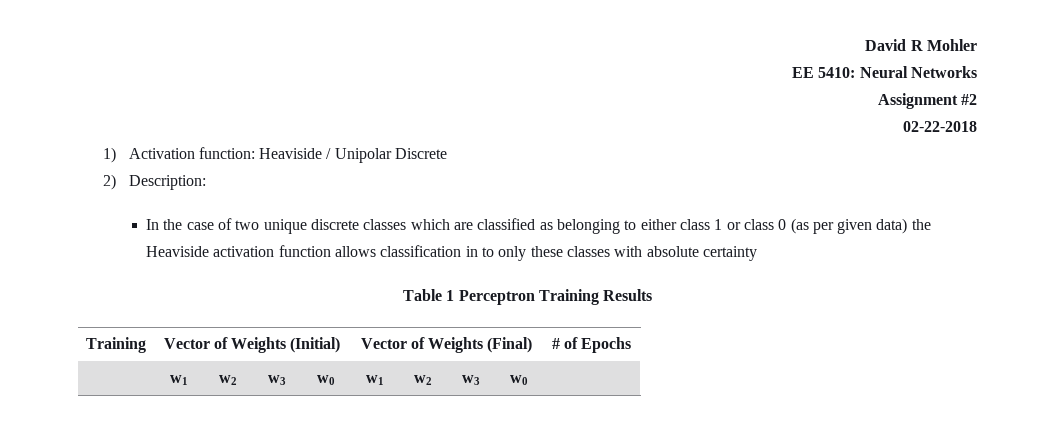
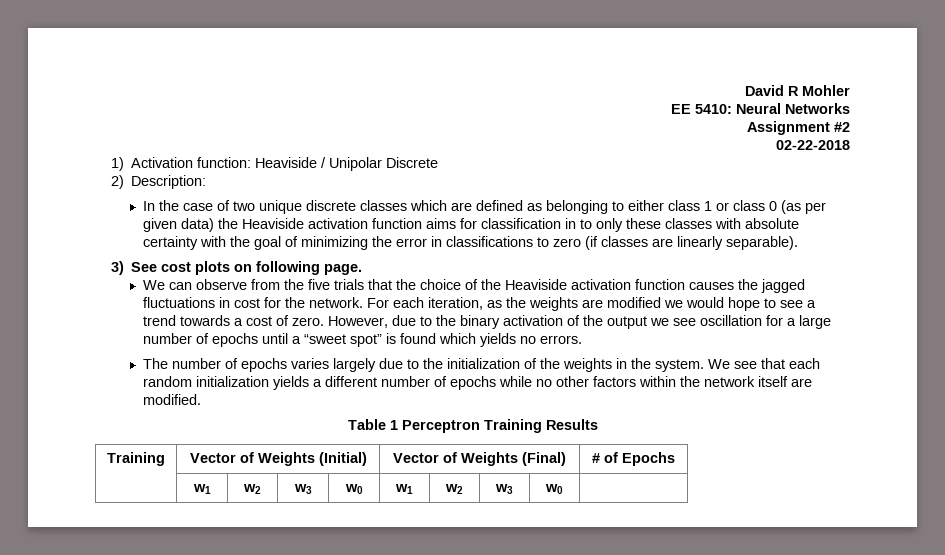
[477,218,536,230] classified -> [476,200,524,211] defined
[335,246,377,257] allows -> [426,218,478,229] aims for
(757, 253) none -> [200,236,799,250] [111,261,363,275] [143,279,806,293] [143,297,817,311] [143,315,832,329] [143,333,583,347] [143,358,821,372] [143,376,813,390] [143,394,202,405] with the goal of minimizing the error in classifications to zero (if classes are linearly separable). // 3) See cost plots on following page. // We can observe from the five trials that the choice of the Heaviside activation function causes the jagged fluctuations in cost for the network. For each iteration, as the weights are modified we would hope to see a trend towards a cost of zero. However, due to the binary activation of the output we see oscillation for a large number of epochs until a “sweet spot” is found which yields no errors. // The number of epochs varies largely due to the initialization of the weights in the system. We see that each random initialization yields a different number of epochs while no other factors within the network itself are modified.

